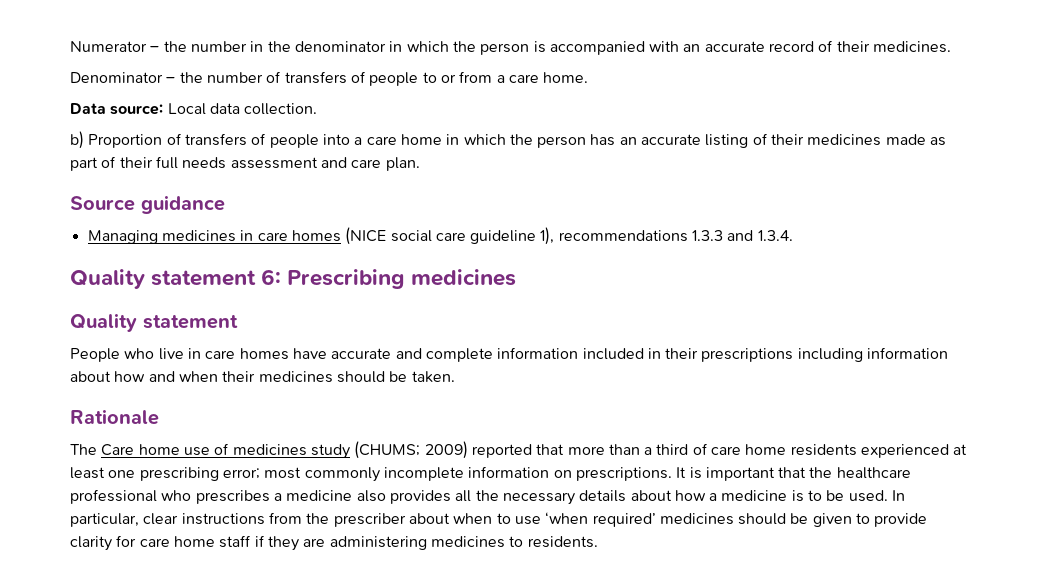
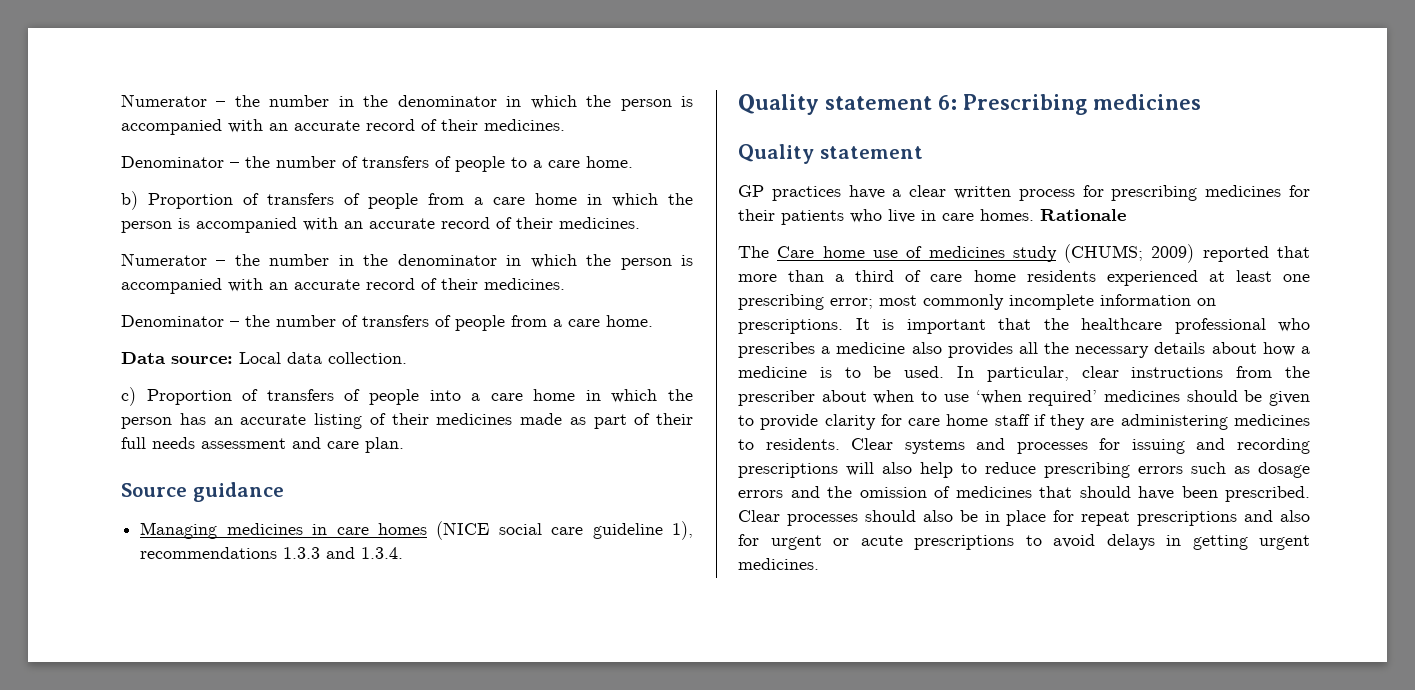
[440,74,456,83] or -> [533,156,633,168] [121,191,693,210] [121,217,640,233] [121,253,693,270] [121,278,565,294] [121,315,505,331] a care home. // b) Proportion of transfers of people from a care home in which the person is accompanied with an accurate record of their medicines. // Numerator – the number in the denominator in which the person is accompanied with an accurate record of their medicines. // Denominator – the number of transfers of people
[70,131,84,149] b) -> [121,387,136,406] c)
[70,347,949,362] [70,371,455,383] People who live in care homes have accurate and complete information included in their prescriptions including information about how and when their medicines should be taken. // -> [738,185,1310,201] [738,209,1034,225] GP practices have a clear written process for prescribing medicines for their patients who live in care homes.
(598, 542) none -> [851,438,1310,454] [738,462,1310,478] [738,486,1310,502] [738,510,1310,526] [738,534,1310,550] [738,558,819,570] Clear systems and processes for issuing and recording prescriptions will also help to reduce prescribing errors such as dosage errors and the omission of medicines that should have been prescribed. Clear processes should also be in place for repeat prescriptions and also for urgent or acute prescriptions to avoid delays in getting urgent medicines.

